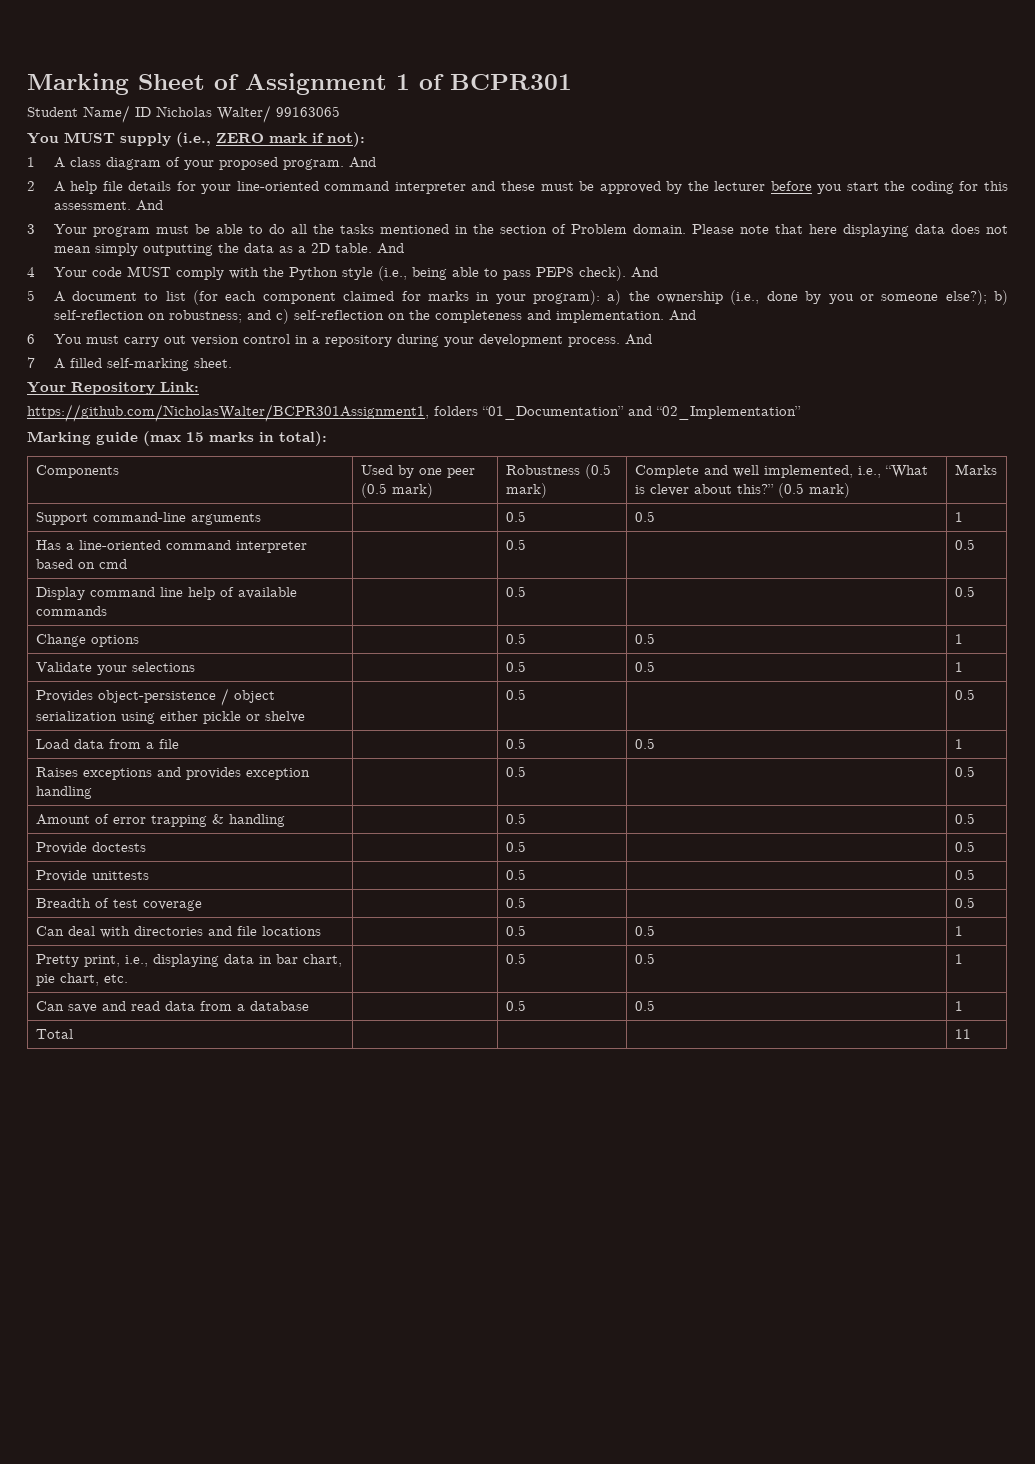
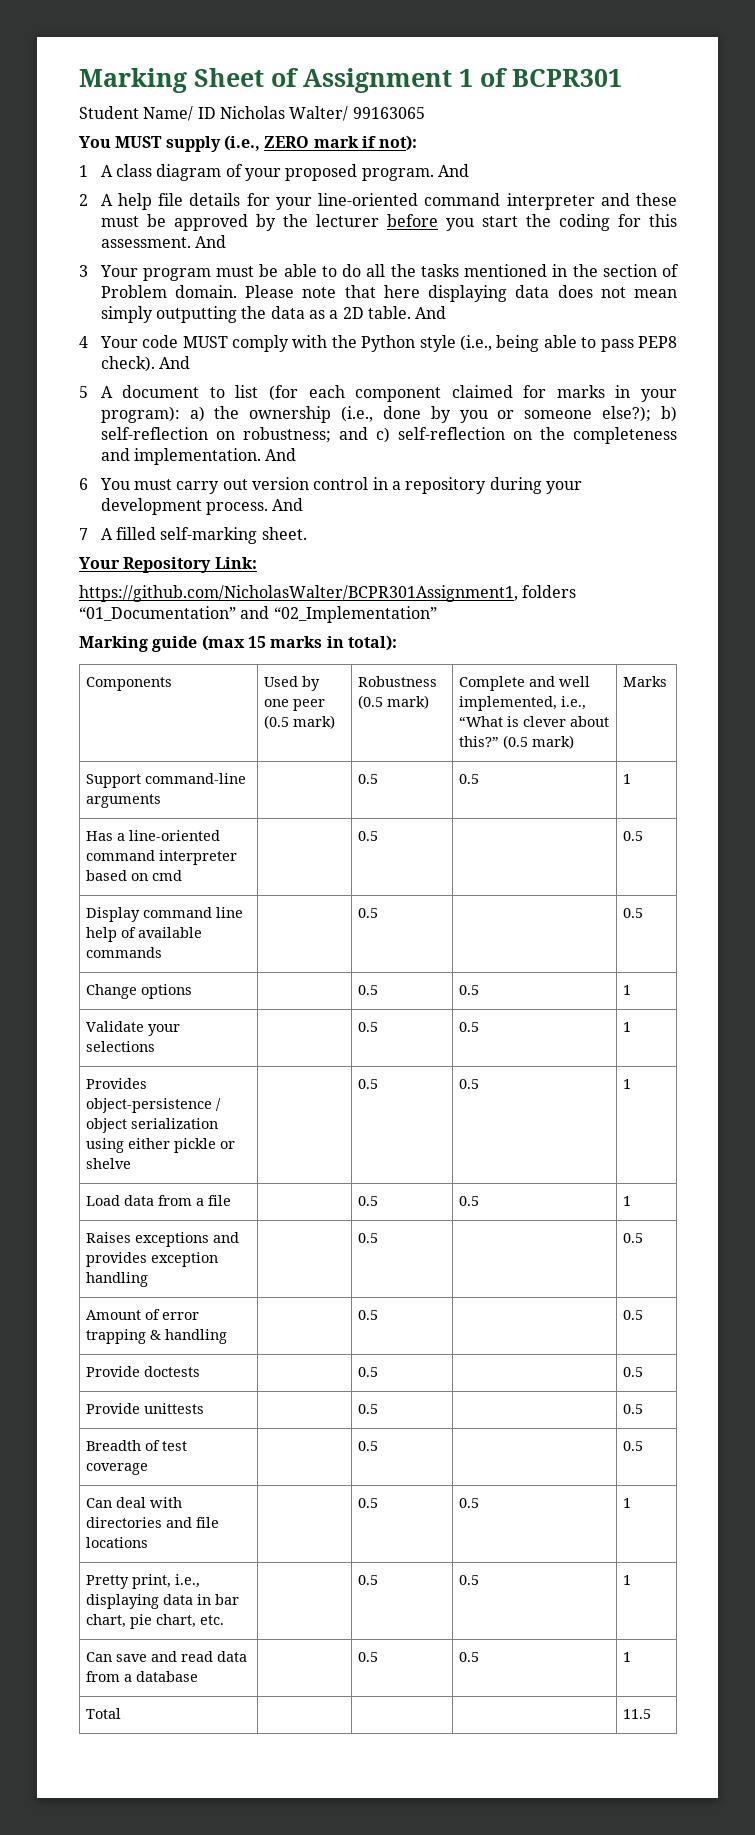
[954,689,975,700] | 0.5 -> [459,1079,480,1089] [623,1079,632,1089] 0.5 | 1
[954,1029,971,1039] 11 -> [623,1709,652,1719] 11.5

